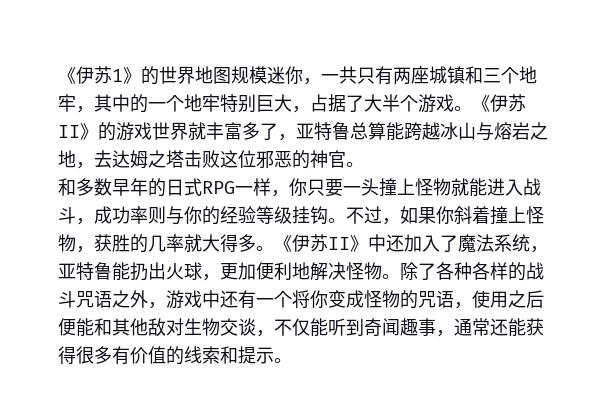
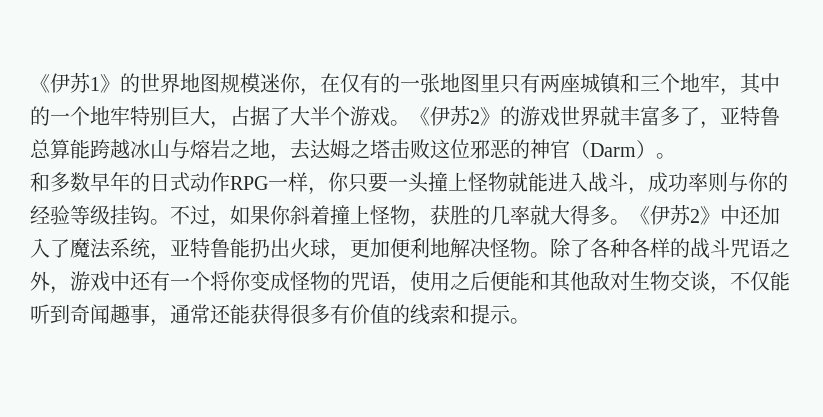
[321,66,357,84] 一共 -> [320,73,500,93] 在仅有的一张地图里
[58,125,80,138] II -> [470,110,480,124] 2
(346, 159) none -> [570,140,656,159] （Darm）
(202, 187) none -> [190,172,230,192] 动作
[328,237,350,250] II -> [690,209,700,223] 2

